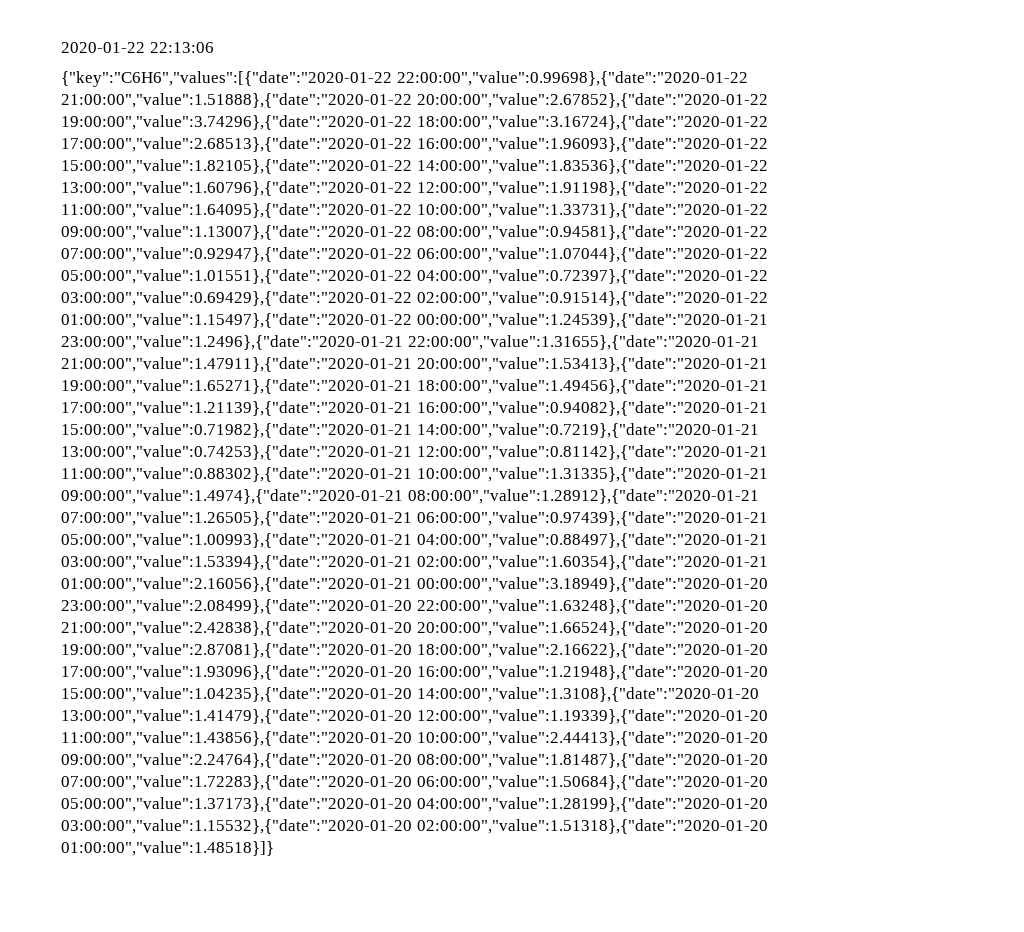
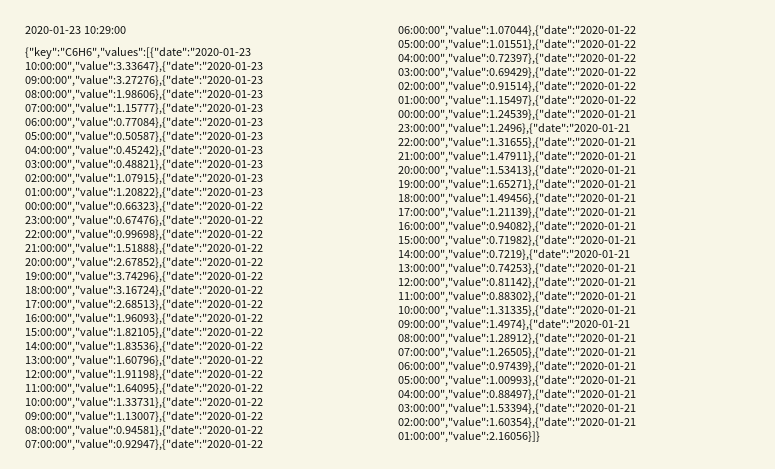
[61,42,214,53] [61,71,392,87] 2020-01-22 22:13:06 // {"key":"C6H6","values":[{"date":"2020-01-22 -> [25,26,126,34] [25,47,251,59] [25,61,263,73] [25,75,263,87] [25,89,263,101] [25,103,263,115] [25,117,263,129] [25,131,263,143] [25,145,263,157] [25,159,263,171] [25,173,263,185] [25,187,263,199] [25,201,263,213] [25,215,263,227] 2020-01-23 10:29:00 // {"key":"C6H6","values":[{"date":"2020-01-23 10:00:00","value":3.33647},{"date":"2020-01-23 09:00:00","value":3.27276},{"date":"2020-01-23 08:00:00","value":1.98606},{"date":"2020-01-23 07:00:00","value":1.15777},{"date":"2020-01-23 06:00:00","value":0.77084},{"date":"2020-01-23 05:00:00","value":0.50587},{"date":"2020-01-23 04:00:00","value":0.45242},{"date":"2020-01-23 03:00:00","value":0.48821},{"date":"2020-01-23 02:00:00","value":1.07915},{"date":"2020-01-23 01:00:00","value":1.20822},{"date":"2020-01-23 00:00:00","value":0.66323},{"date":"2020-01-22 23:00:00","value":0.67476},{"date":"2020-01-22
[61,577,768,592] [61,599,768,614] [61,621,768,636] [61,643,768,658] [61,665,768,680] [61,687,759,702] [61,709,768,724] [61,731,768,746] [61,753,768,768] [61,775,768,790] [61,797,768,812] [61,819,768,834] [61,841,274,856] 01:00:00","value":2.16056},{"date":"2020-01-21 00:00:00","value":3.18949},{"date":"2020-01-20 23:00:00","value":2.08499},{"date":"2020-01-20 22:00:00","value":1.63248},{"date":"2020-01-20 21:00:00","value":2.42838},{"date":"2020-01-20 20:00:00","value":1.66524},{"date":"2020-01-20 19:00:00","value":2.87081},{"date":"2020-01-20 18:00:00","value":2.16622},{"date":"2020-01-20 17:00:00","value":1.93096},{"date":"2020-01-20 16:00:00","value":1.21948},{"date":"2020-01-20 15:00:00","value":1.04235},{"date":"2020-01-20 14:00:00","value":1.3108},{"date":"2020-01-20 13:00:00","value":1.41479},{"date":"2020-01-20 12:00:00","value":1.19339},{"date":"2020-01-20 11:00:00","value":1.43856},{"date":"2020-01-20 10:00:00","value":2.44413},{"date":"2020-01-20 09:00:00","value":2.24764},{"date":"2020-01-20 08:00:00","value":1.81487},{"date":"2020-01-20 07:00:00","value":1.72283},{"date":"2020-01-20 06:00:00","value":1.50684},{"date":"2020-01-20 05:00:00","value":1.37173},{"date":"2020-01-20 04:00:00","value":1.28199},{"date":"2020-01-20 03:00:00","value":1.15532},{"date":"2020-01-20 02:00:00","value":1.51318},{"date":"2020-01-20 01:00:00","value":1.48518}]} -> [398,431,540,443] 01:00:00","value":2.16056}]}

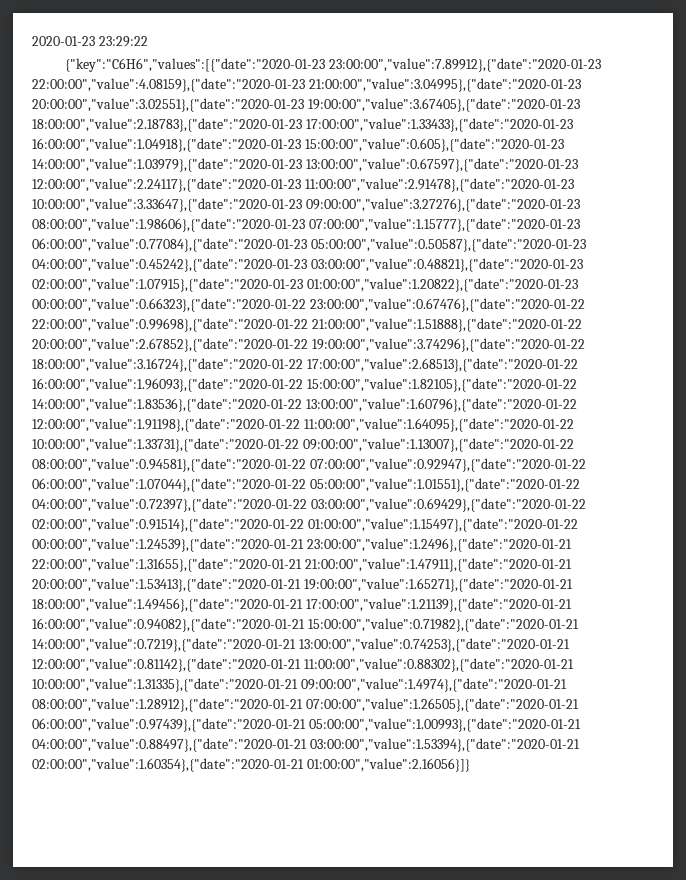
[83,26,126,34] 10:29:00 -> [98,36,148,47] 23:29:22
(251, 53) none -> [328,58,601,72] [32,78,581,92] [32,98,580,112] [32,118,573,132] [32,138,564,152] [32,158,578,172] [32,178,574,192] 23:00:00","value":7.89912},{"date":"2020-01-23 22:00:00","value":4.08159},{"date":"2020-01-23 21:00:00","value":3.04995},{"date":"2020-01-23 20:00:00","value":3.02551},{"date":"2020-01-23 19:00:00","value":3.67405},{"date":"2020-01-23 18:00:00","value":2.18783},{"date":"2020-01-23 17:00:00","value":1.33433},{"date":"2020-01-23 16:00:00","value":1.04918},{"date":"2020-01-23 15:00:00","value":0.605},{"date":"2020-01-23 14:00:00","value":1.03979},{"date":"2020-01-23 13:00:00","value":0.67597},{"date":"2020-01-23 12:00:00","value":2.24117},{"date":"2020-01-23 11:00:00","value":2.91478},{"date":"2020-01-23

